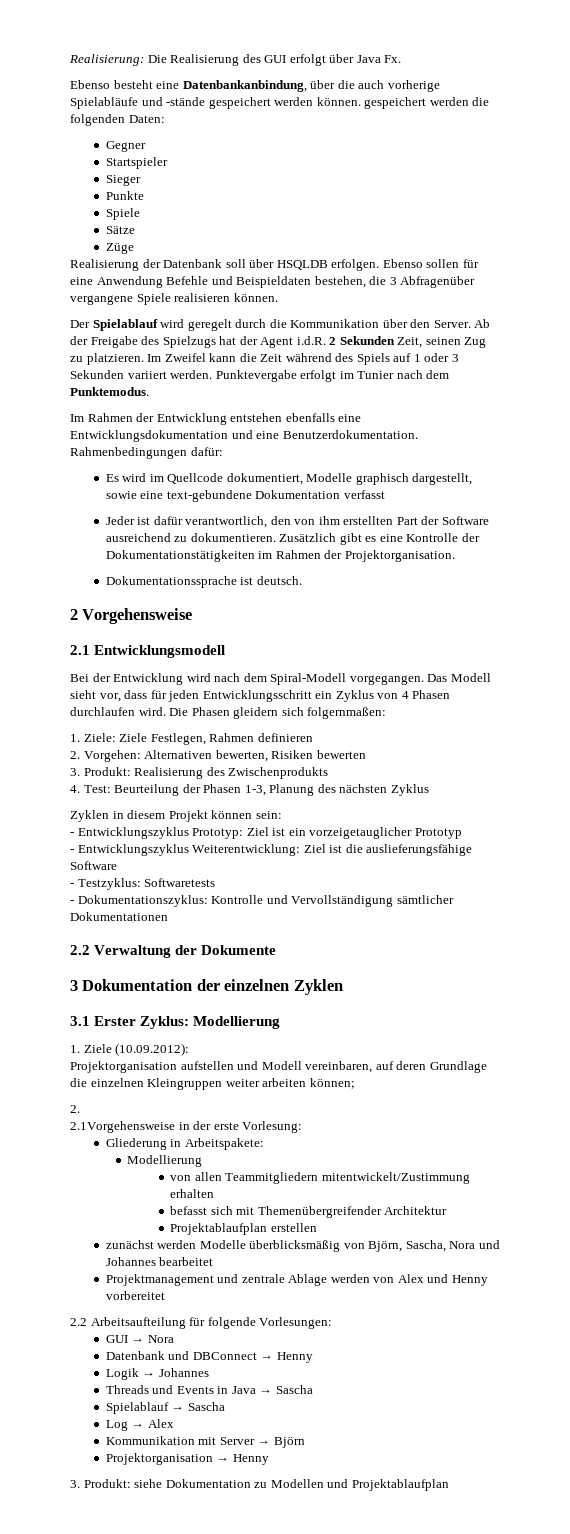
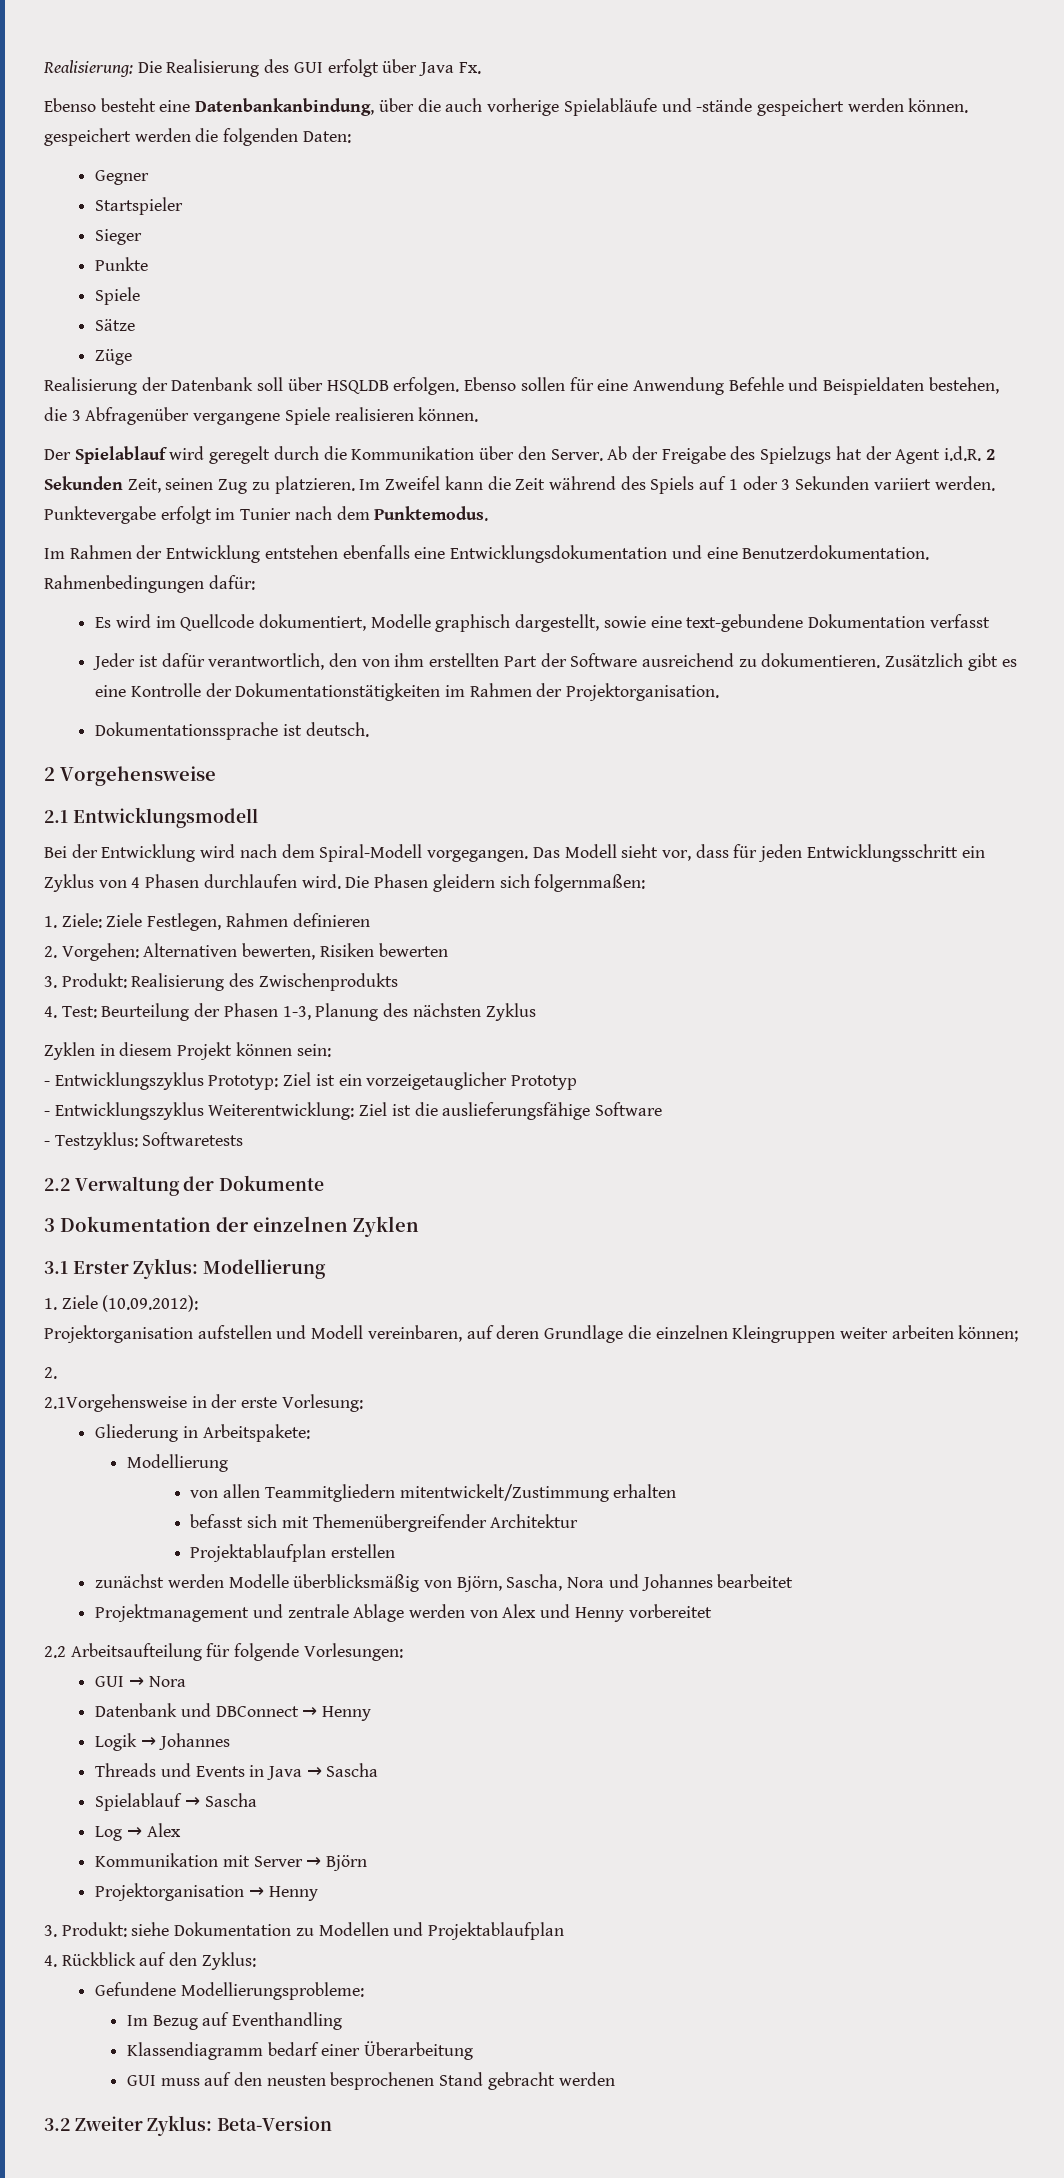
[70,895,454,907] [70,912,168,921] // - Dokumentationszyklus: Kontrolle und Vervollständigung sämtlicher Dokumentationen -> (244, 1139) none
(449, 1485) none -> [44,1952,256,1970] [95,1982,364,2000] [126,2012,343,2030] [126,2041,474,2060] [126,2072,615,2090] [44,2115,333,2136] // 4. Rückblick auf den Zyklus: // Gefundene Modellierungsprobleme: // Im Bezug auf Eventhandling // Klassendiagramm bedarf einer Überarbeitung // GUI muss auf den neusten besprochenen Stand gebracht werden // 3.2 Zweiter Zyklus: Beta-Version

